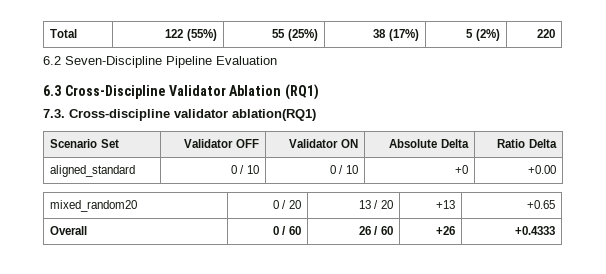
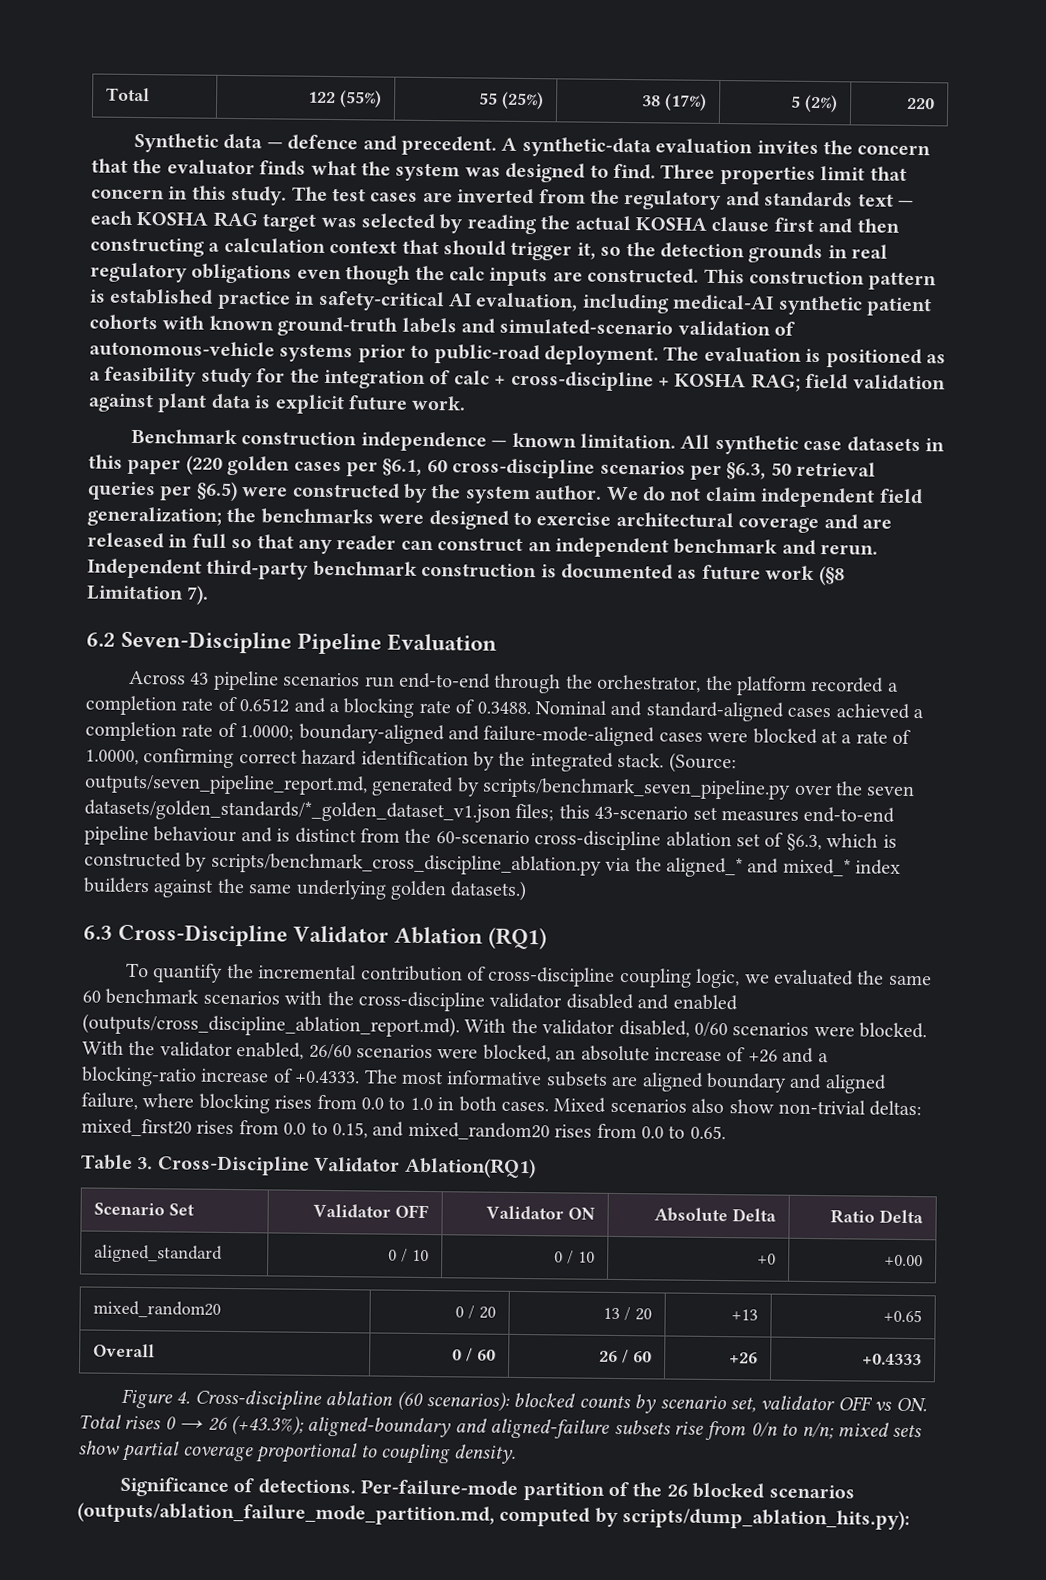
[43,56,277,68] 6.2 Seven-Discipline Pipeline Evaluation -> [133,132,932,158] [91,158,907,185] [91,185,914,211] [90,210,900,235] [90,237,889,264] [90,262,938,291] [89,288,932,317] [89,314,796,337] [89,340,946,369] [89,366,946,392] [88,393,467,415] [130,428,945,455] [88,454,877,481] [87,481,923,508] [87,506,892,534] [87,532,879,558] [87,558,845,586] [86,585,210,605] [86,630,498,655] [128,670,899,696] [85,695,924,722] [85,721,912,747] [85,748,737,774] [84,773,916,800] [84,799,896,823] [84,825,897,852] [84,851,902,878] [83,877,528,902] Synthetic data — defence and precedent. A synthetic-data evaluation invites the concern that the evaluator finds what the system was designed to find. Three properties limit that concern in this study. The test cases are inverted from the regulatory and standards text — each KOSHA RAG target was selected by reading the actual KOSHA clause first and then constructing a calculation context that should trigger it, so the detection grounds in real regulatory obligations even though the calc inputs are constructed. This construction pattern is established practice in safety-critical AI evaluation, including medical-AI synthetic patient cohorts with known ground-truth labels and simulated-scenario validation of autonomous-vehicle systems prior to public-road deployment. The evaluation is positioned as a feasibility study for the integration of calc + cross-discipline + KOSHA RAG; field validation against plant data is explicit future work. // Benchmark construction independence — known limitation. All synthetic case datasets in this paper (220 golden cases per §6.1, 60 cross-discipline scenarios per §6.3, 50 retrieval queries per §6.5) were constructed by the system author. We do not claim independent field generalization; the benchmarks were designed to exercise architectural coverage and are released in full so that any reader can construct an independent benchmark and rerun. Independent third-party benchmark construction is documented as future work (§8 Limitation 7). // 6.2 Seven-Discipline Pipeline Evaluation // Across 43 pipeline scenarios run end-to-end through the orchestrator, the platform recorded a completion rate of 0.6512 and a blocking rate of 0.3488. Nominal and standard-aligned cases achieved a completion rate of 1.0000; boundary-aligned and failure-mode-aligned cases were blocked at a rate of 1.0000, confirming correct hazard identification by the integrated stack. (Source: outputs/seven_pipeline_report.md, generated by scripts/benchmark_seven_pipeline.py over the seven datasets/golden_standards/*_golden_dataset_v1.json files; this 43-scenario set measures end-to-end pipeline behaviour and is distinct from the 60-scenario cross-discipline ablation set of §6.3, which is constructed by scripts/benchmark_cross_discipline_ablation.py via the aligned_* and mixed_* index builders against the same underlying golden datasets.)
[43,109,316,121] 7.3. Cross-discipline validator ablation(RQ1) -> [125,962,932,989] [82,988,738,1012] [82,1013,928,1039] [82,1040,829,1064] [81,1066,887,1094] [81,1092,923,1117] [81,1118,726,1141] [81,1154,536,1179] To quantify the incremental contribution of cross-discipline coupling logic, we evaluated the same 60 benchmark scenarios with the cross-discipline validator disabled and enabled (outputs/cross_discipline_ablation_report.md). With the validator disabled, 0/60 scenarios were blocked. With the validator enabled, 26/60 scenarios were blocked, an absolute increase of +26 and a blocking-ratio increase of +0.4333. The most informative subsets are aligned boundary and aligned failure, where blocking rises from 0.0 to 1.0 in both cases. Mixed scenarios also show non-trivial deltas: mixed_first20 rises from 0.0 to 0.15, and mixed_random20 rises from 0.0 to 0.65. // Table 3. Cross-Discipline Validator Ablation(RQ1)
(555, 230) none -> [120,1388,927,1414] [78,1414,923,1441] [78,1440,517,1465] [119,1476,855,1501] [77,1502,911,1531] // Figure 4. Cross-discipline ablation (60 scenarios): blocked counts by scenario set, validator OFF vs ON. Total rises 0 → 26 (+43.3%); aligned-boundary and aligned-failure subsets rise from 0/n to n/n; mixed sets show partial coverage proportional to coupling density. // Significance of detections. Per-failure-mode partition of the 26 blocked scenarios (outputs/ablation_failure_mode_partition.md, computed by scripts/dump_ablation_hits.py):

